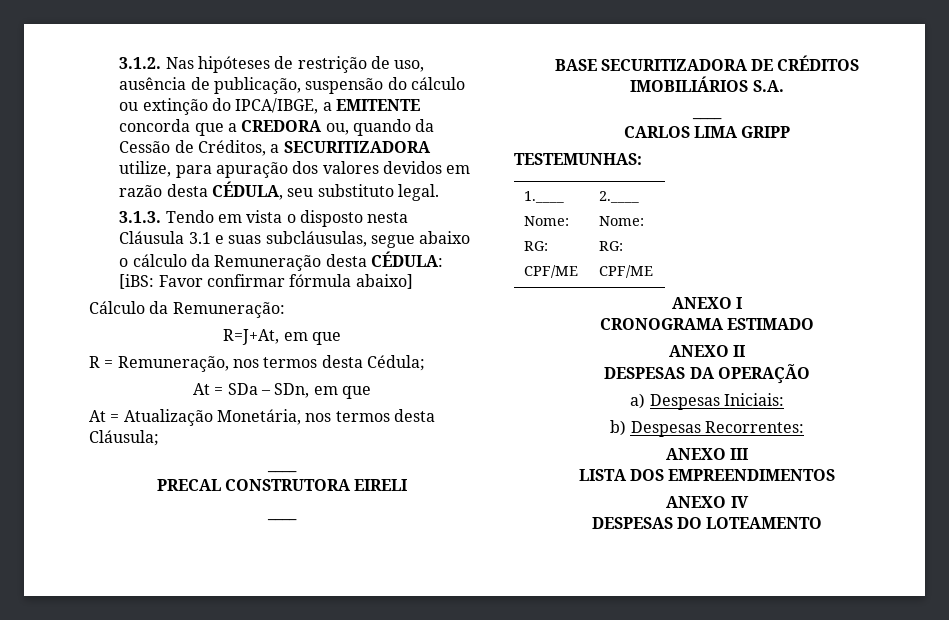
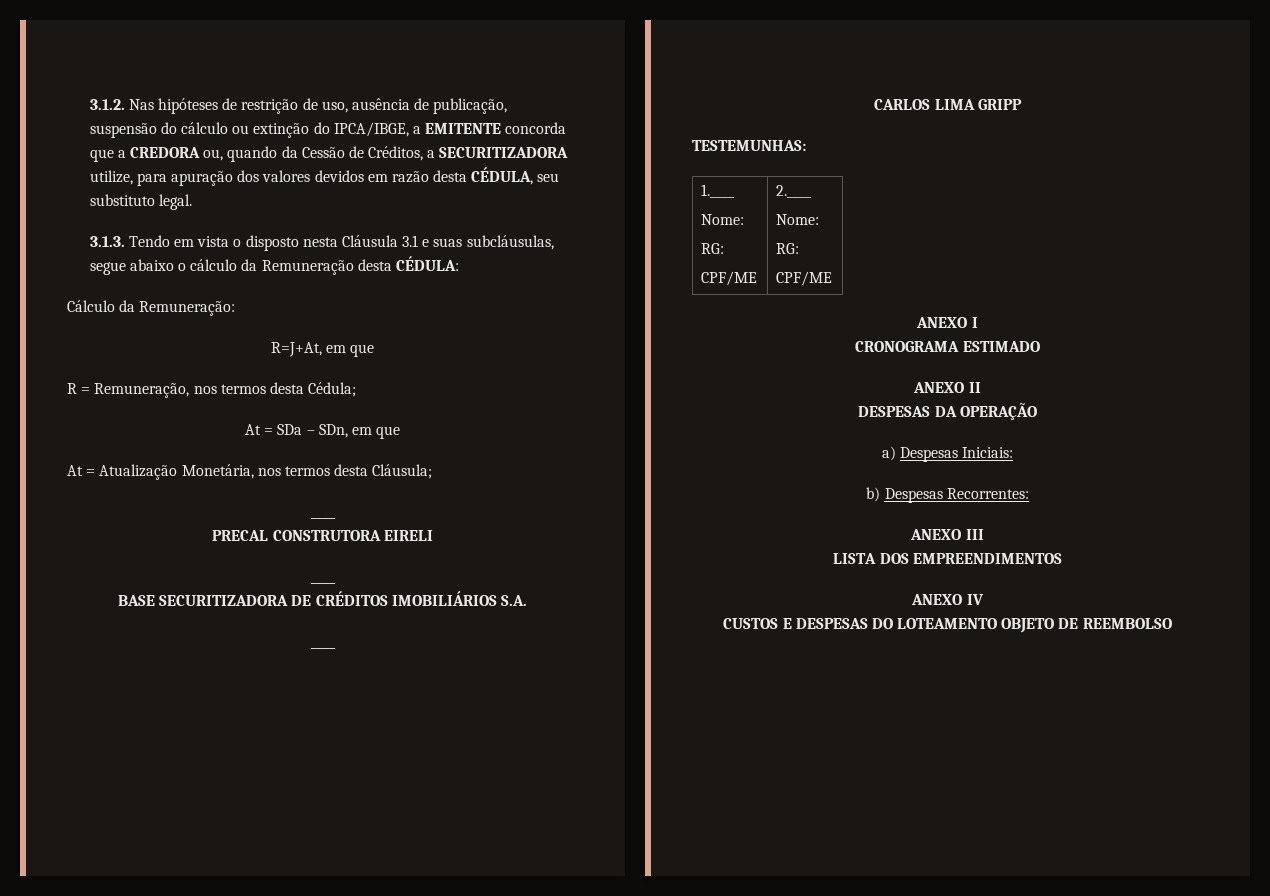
[119,274,413,289] [iBS: Favor confirmar fórmula abaixo] -> (459, 263) none
(749, 502) none -> [723,618,792,629] CUSTOS E
(823, 523) none -> [1001,618,1172,633] OBJETO DE REEMBOLSO

